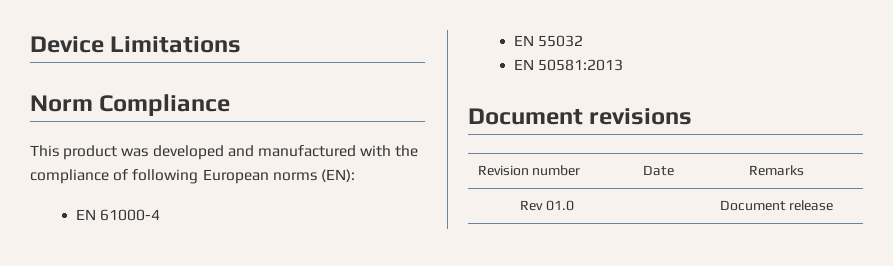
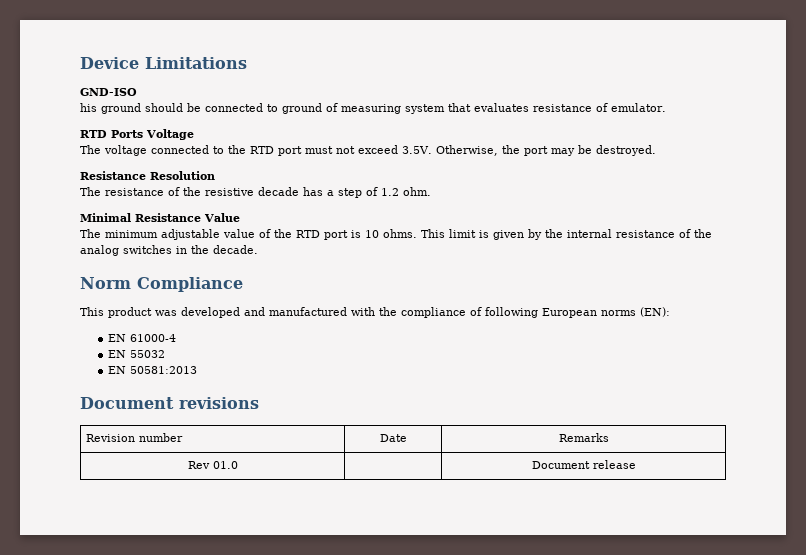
(242, 44) none -> [80,88,137,96] [80,103,666,114] [80,129,194,140] [80,145,656,156] [80,171,215,180] [80,187,431,198] [80,213,240,222] [80,229,712,240] [80,245,258,256] // GND-ISO // his ground should be connected to ground of measuring system that evaluates resistance of emulator. // RTD Ports Voltage // The voltage connected to the RTD port must not exceed 3.5V. Otherwise, the port may be destroyed. // Resistance Resolution // The resistance of the resistive decade has a step of 1.2 ohm. // Minimal Resistance Value // The minimum adjustable value of the RTD port is 10 ohms. This limit is given by the internal resistance of the analog switches in the decade.

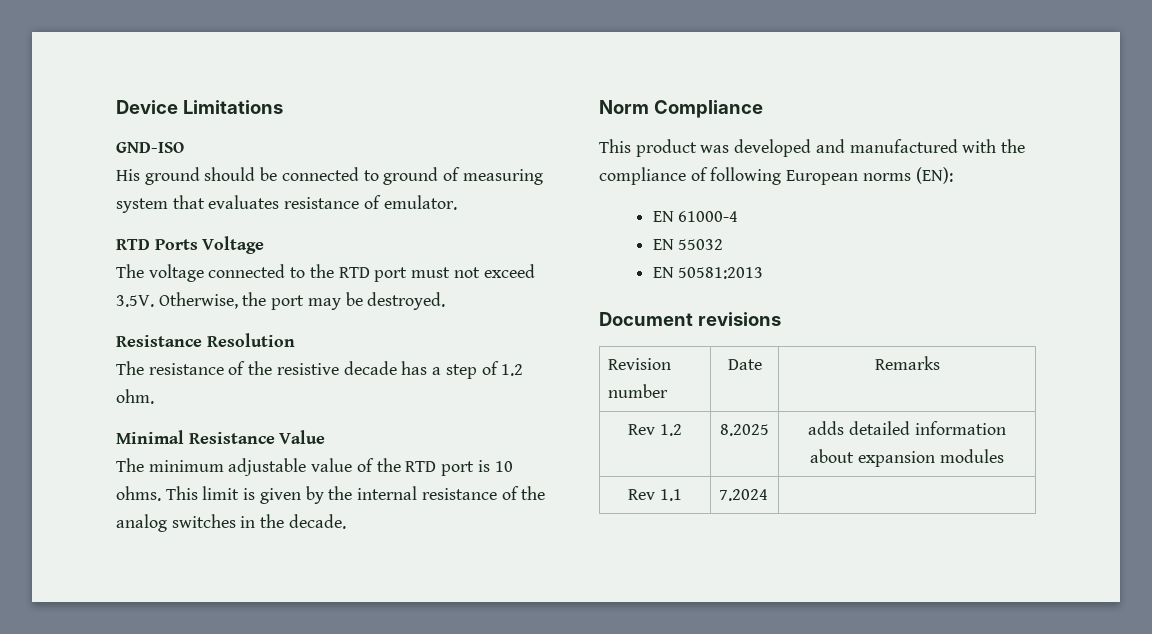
[80,103,97,112] his -> [116,169,140,181] His
[212,461,238,469] [531,460,636,469] 01.0 | | Document release -> [659,424,682,436] [720,424,769,436] [808,421,1006,435] [810,449,1004,467] [628,489,682,501] [719,489,769,501] 1.2 | 8.2025 | adds detailed information about expansion modules // Rev 1.1 | 7.2024 |

